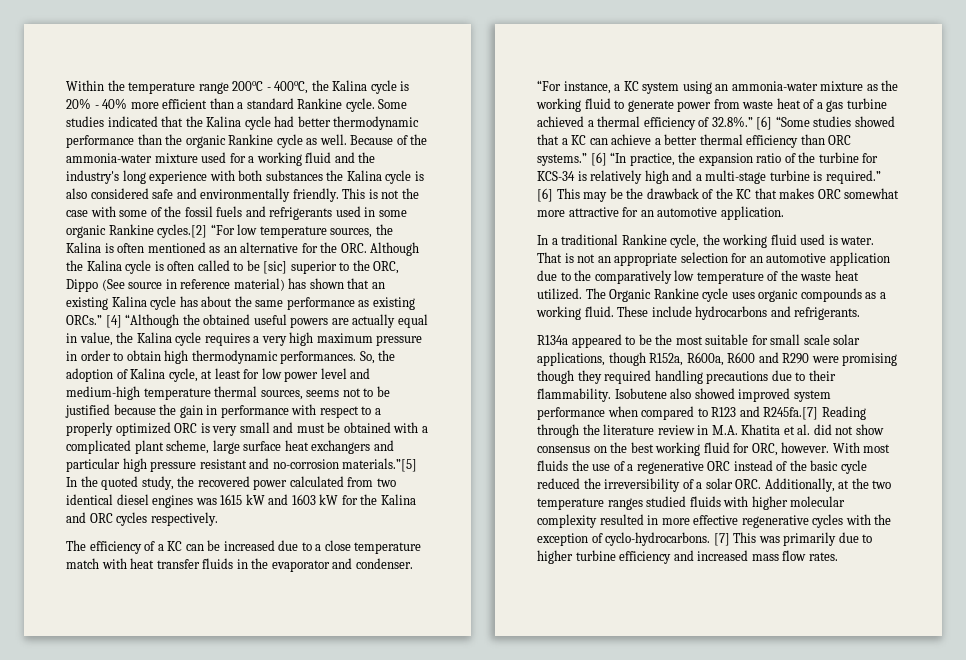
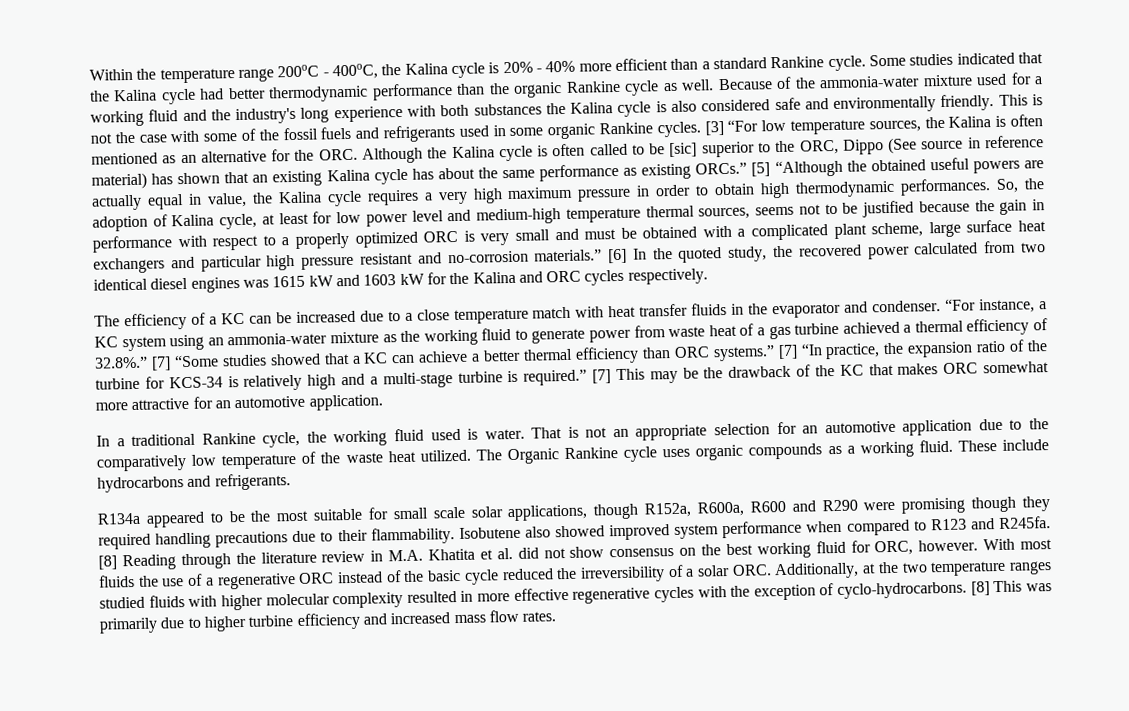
[157,224,208,238] cycles.[2] -> [656,121,724,138] cycles. [3]
[105,315,122,328] [4] -> [751,162,771,177] [5]
[342,458,418,472] materials.”[5] -> [534,248,628,264] materials.” [6]
[756,116,773,130] [6] -> [150,356,171,371] [7]
[590,152,607,166] [6] -> [777,344,798,360] [7]
[537,188,553,202] [6] -> [592,369,611,384] [7]
[763,407,819,420] R245fa.[7] -> [998,516,1051,530] [98,555,117,570] R245fa. [8]
[713,533,730,546] [7] -> [970,581,990,596] [8]

